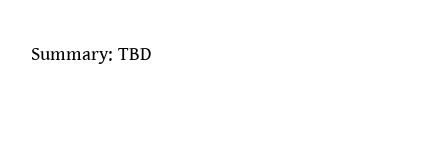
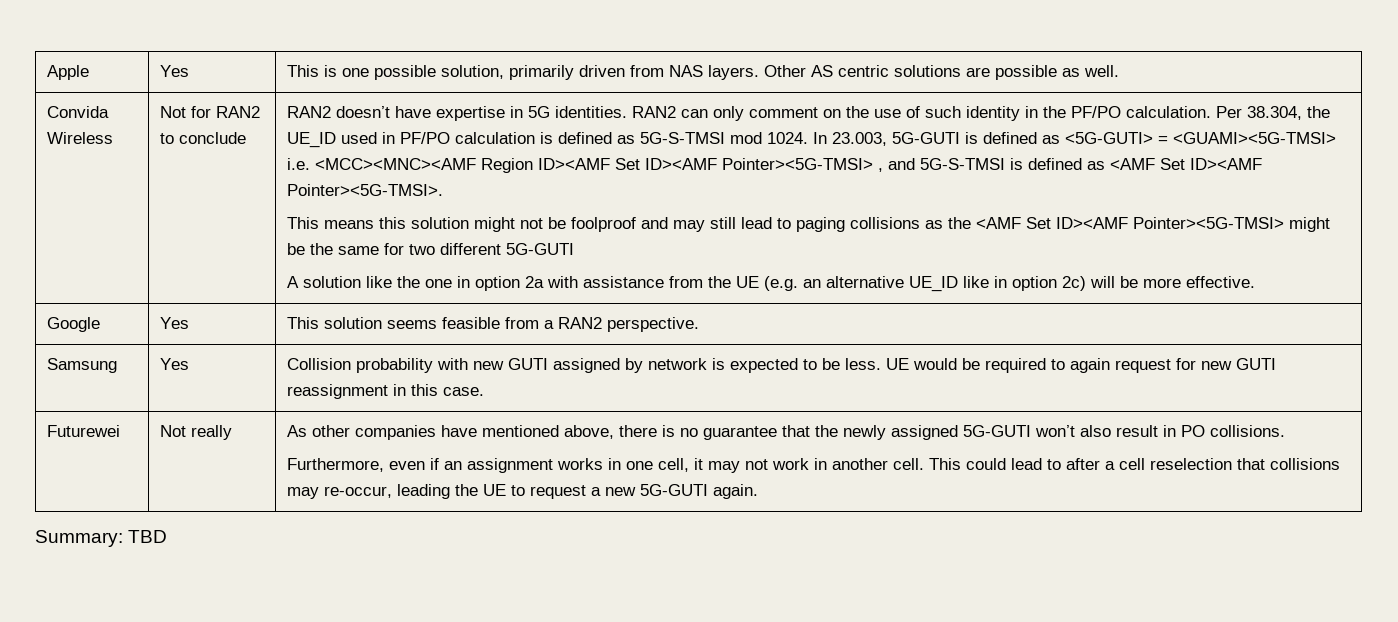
(31, 56) none -> [47,65,90,80] [160,65,190,77] [287,65,1120,80] [47,106,110,118] [47,132,114,144] [160,106,261,118] [160,132,247,144] [287,106,1331,121] [287,132,1337,148] [287,158,1263,173] [287,184,444,196] [287,217,1331,232] [287,243,575,255] [287,276,1256,292] [47,317,101,332] [160,317,190,329] [287,317,700,332] [47,358,118,373] [160,358,190,370] [287,358,1277,373] [287,384,485,399] [47,425,121,437] [160,425,233,440] [287,425,1286,440] [287,458,1341,473] [287,484,759,499] Apple | Yes | This is one possible solution, primarily driven from NAS layers. Other AS centric solutions are possible as well. // Convida Wireless | Not for RAN2 to conclude | RAN2 doesn’t have expertise in 5G identities. RAN2 can only comment on the use of such identity in the PF/PO calculation. Per 38.304, the UE_ID used in PF/PO calculation is defined as 5G-S-TMSI mod 1024. In 23.003, 5G-GUTI is defined as <5G-GUTI> = <GUAMI><5G-TMSI> i.e. <MCC><MNC><AMF Region ID><AMF Set ID><AMF Pointer><5G-TMSI> , and 5G-S-TMSI is defined as <AMF Set ID><AMF Pointer><5G-TMSI>. // This means this solution might not be foolproof and may still lead to paging collisions as the <AMF Set ID><AMF Pointer><5G-TMSI> might be the same for two different 5G-GUTI // A solution like the one in option 2a with assistance from the UE (e.g. an alternative UE_ID like in option 2c) will be more effective. // Google | Yes | This solution seems feasible from a RAN2 perspective. // Samsung | Yes | Collision probability with new GUTI assigned by network is expected to be less. UE would be required to again request for new GUTI reassignment in this case. // Futurewei | Not really | As other companies have mentioned above, there is no guarantee that the newly assigned 5G-GUTI won’t also result in PO collisions. // Furthermore, even if an assignment works in one cell, it may not work in another cell. This could lead to after a cell reselection that collisions may re-occur, leading the UE to request a new 5G-GUTI again. //

